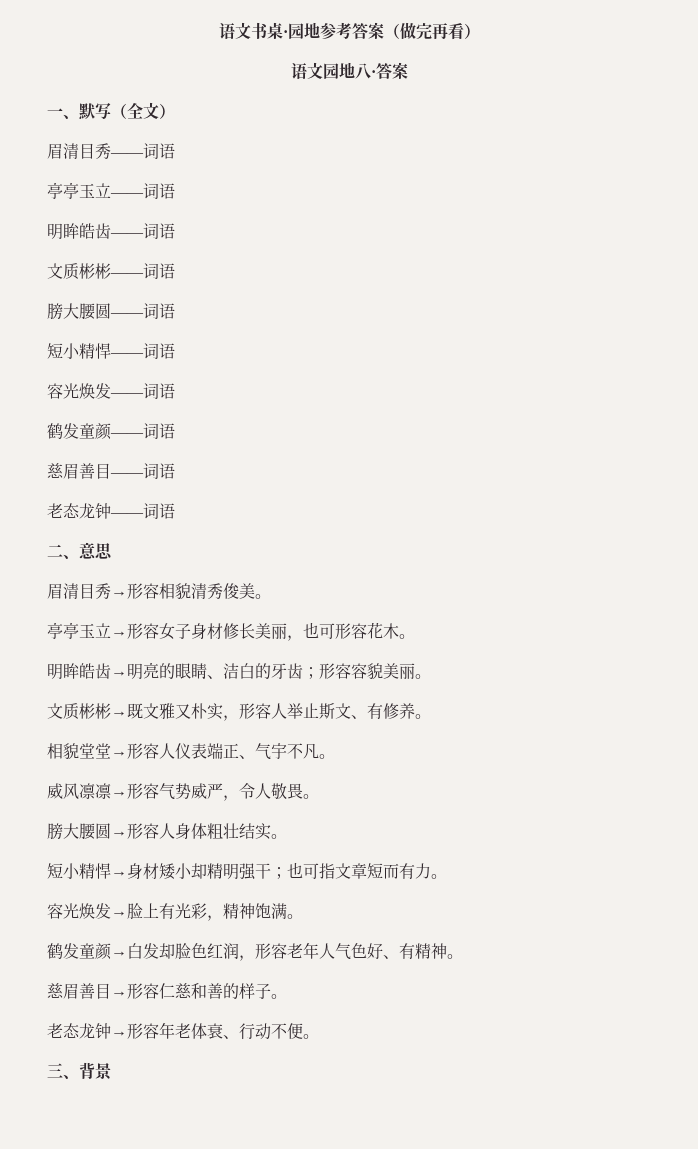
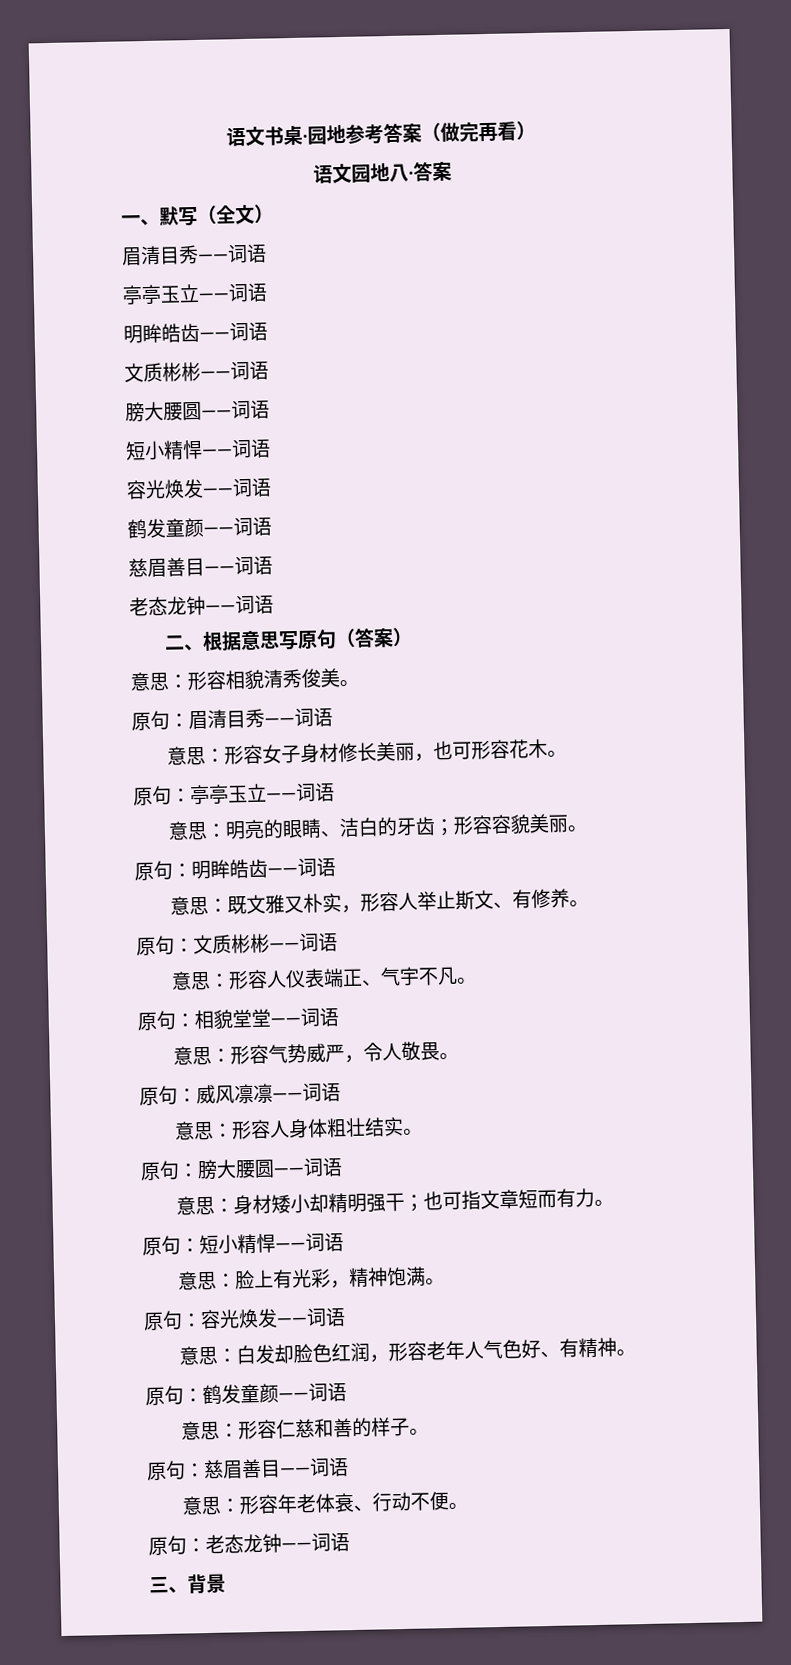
[79,542,113,560] [47,583,127,600] 意思 // 眉清目秀→ -> [201,627,413,651] [130,672,188,692] 根据意思写原句（答案） // 意思：
[47,622,127,639] 亭亭玉立→ -> [131,707,333,731] [166,746,225,766] 原句：眉清目秀——词语 // 意思：
[47,663,127,680] 明眸皓齿→ -> [133,782,335,806] [167,821,227,841] 原句：亭亭玉立——词语 // 意思：
[47,703,127,720] 文质彬彬→ -> [134,857,336,881] [169,896,228,916] 原句：明眸皓齿——词语 // 意思：
[47,743,127,759] 相貌堂堂→ -> [136,932,338,956] [170,971,230,991] 原句：文质彬彬——词语 // 意思：
[47,783,127,800] 威风凛凛→ -> [137,1007,339,1031] [172,1046,231,1066] 原句：相貌堂堂——词语 // 意思：
[47,823,127,840] 膀大腰圆→ -> [139,1082,341,1106] [173,1121,233,1141] 原句：威风凛凛——词语 // 意思：
[47,863,127,879] 短小精悍→ -> [140,1157,343,1181] [175,1196,234,1216] 原句：膀大腰圆——词语 // 意思：
[47,903,127,919] 容光焕发→ -> [142,1232,344,1256] [176,1271,236,1291] 原句：短小精悍——词语 // 意思：
[47,943,127,960] 鹤发童颜→ -> [143,1307,346,1331] [178,1346,237,1366] 原句：容光焕发——词语 // 意思：
[47,983,127,999] 慈眉善目→ -> [145,1382,347,1406] [180,1421,239,1441] 原句：鹤发童颜——词语 // 意思：
[47,1023,127,1039] 老态龙钟→ -> [146,1457,349,1481] [181,1496,240,1516] 原句：慈眉善目——词语 // 意思：
(319, 1036) none -> [148,1532,350,1556] // 原句：老态龙钟——词语

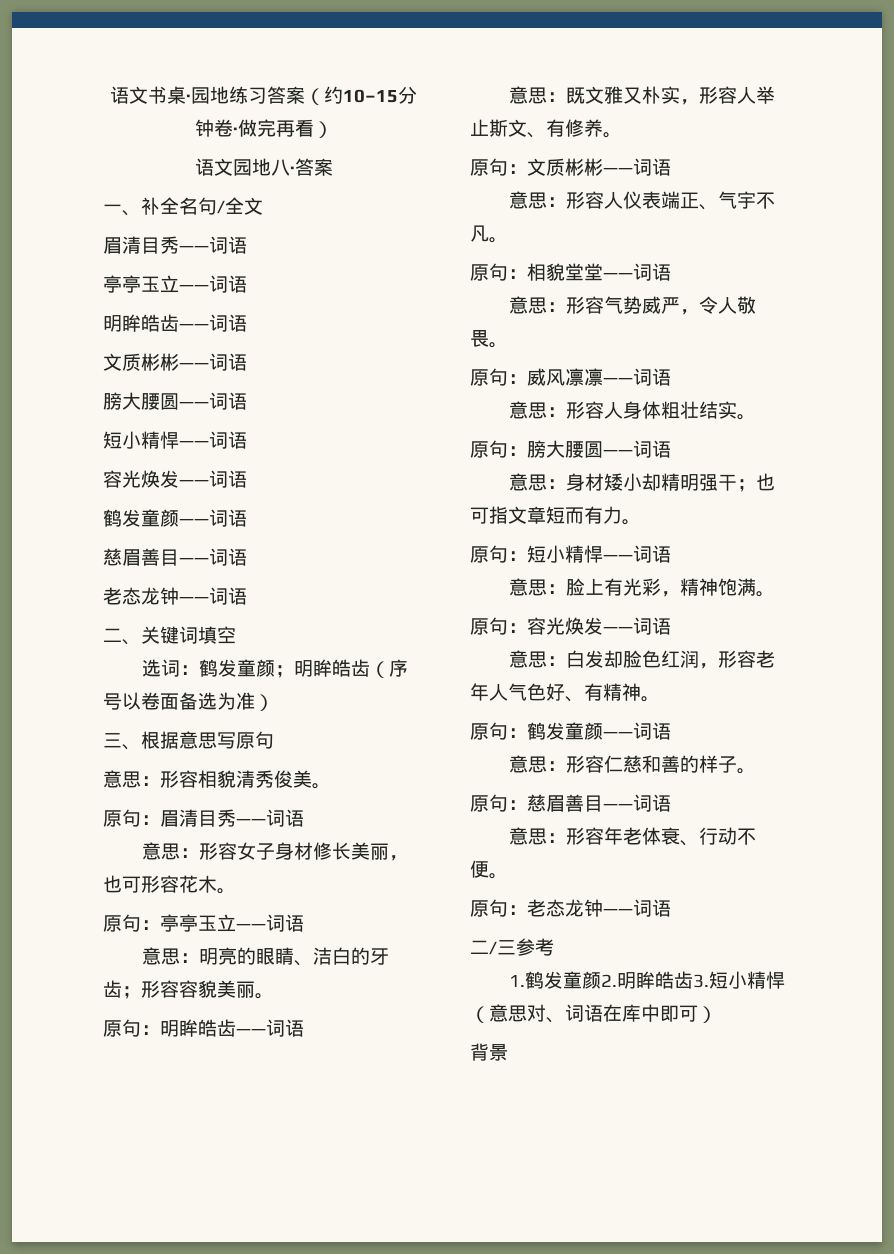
[345,122,441,145] 参考答案（ -> [229,86,417,105] [194,119,238,137] 练习答案（约10–15分钟卷·
[159,205,217,227] 默写（ -> [141,197,225,215] 补全名句/
[254,204,274,224] ） -> (263, 206) none
(204, 647) none -> [141,626,236,644] [141,659,408,678] [103,692,274,711] [103,733,141,750] 关键词填空 // 选词：鹤发童颜；明眸皓齿（序号以卷面备选为准） // 三、
[334,627,413,649] （答案） -> (274, 740) none
[149,1576,188,1594] 三、 -> [470,938,554,956] [508,971,785,989] [470,1004,717,1023] 二/三参考 // 1.鹤发童颜2.明眸皓齿3.短小精悍（意思对、词语在库中即可） //

